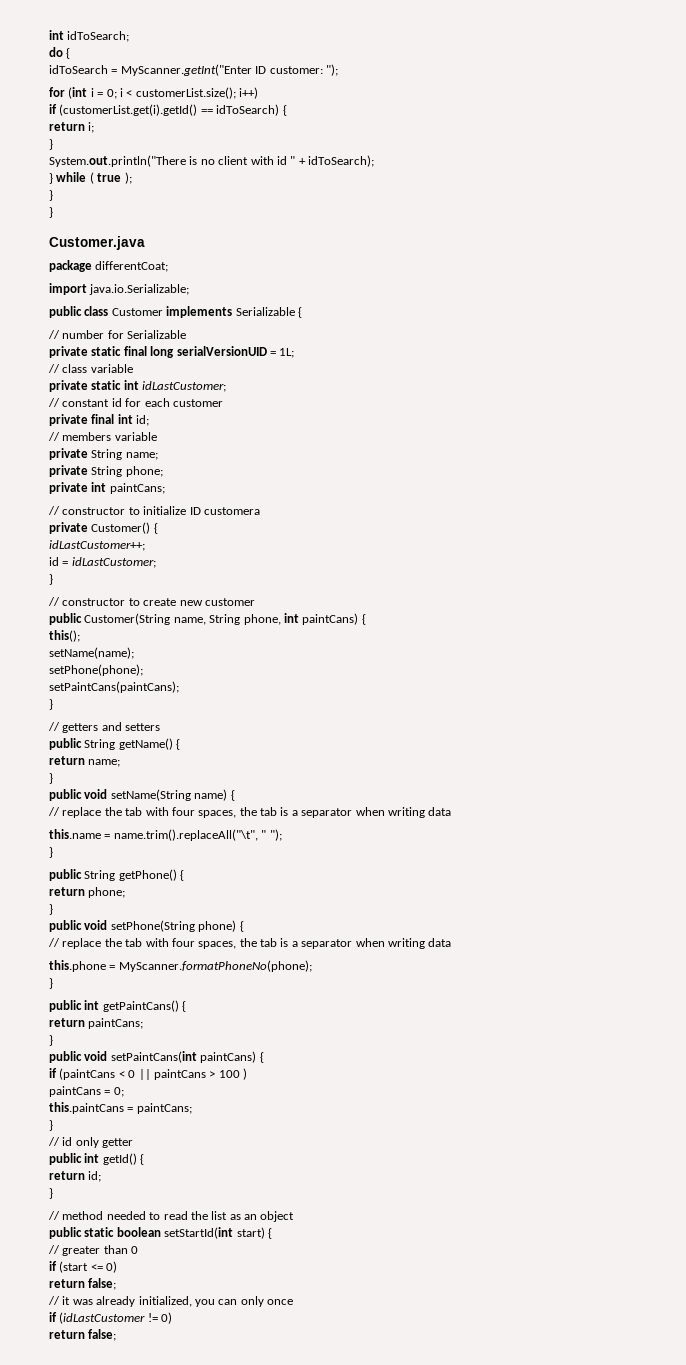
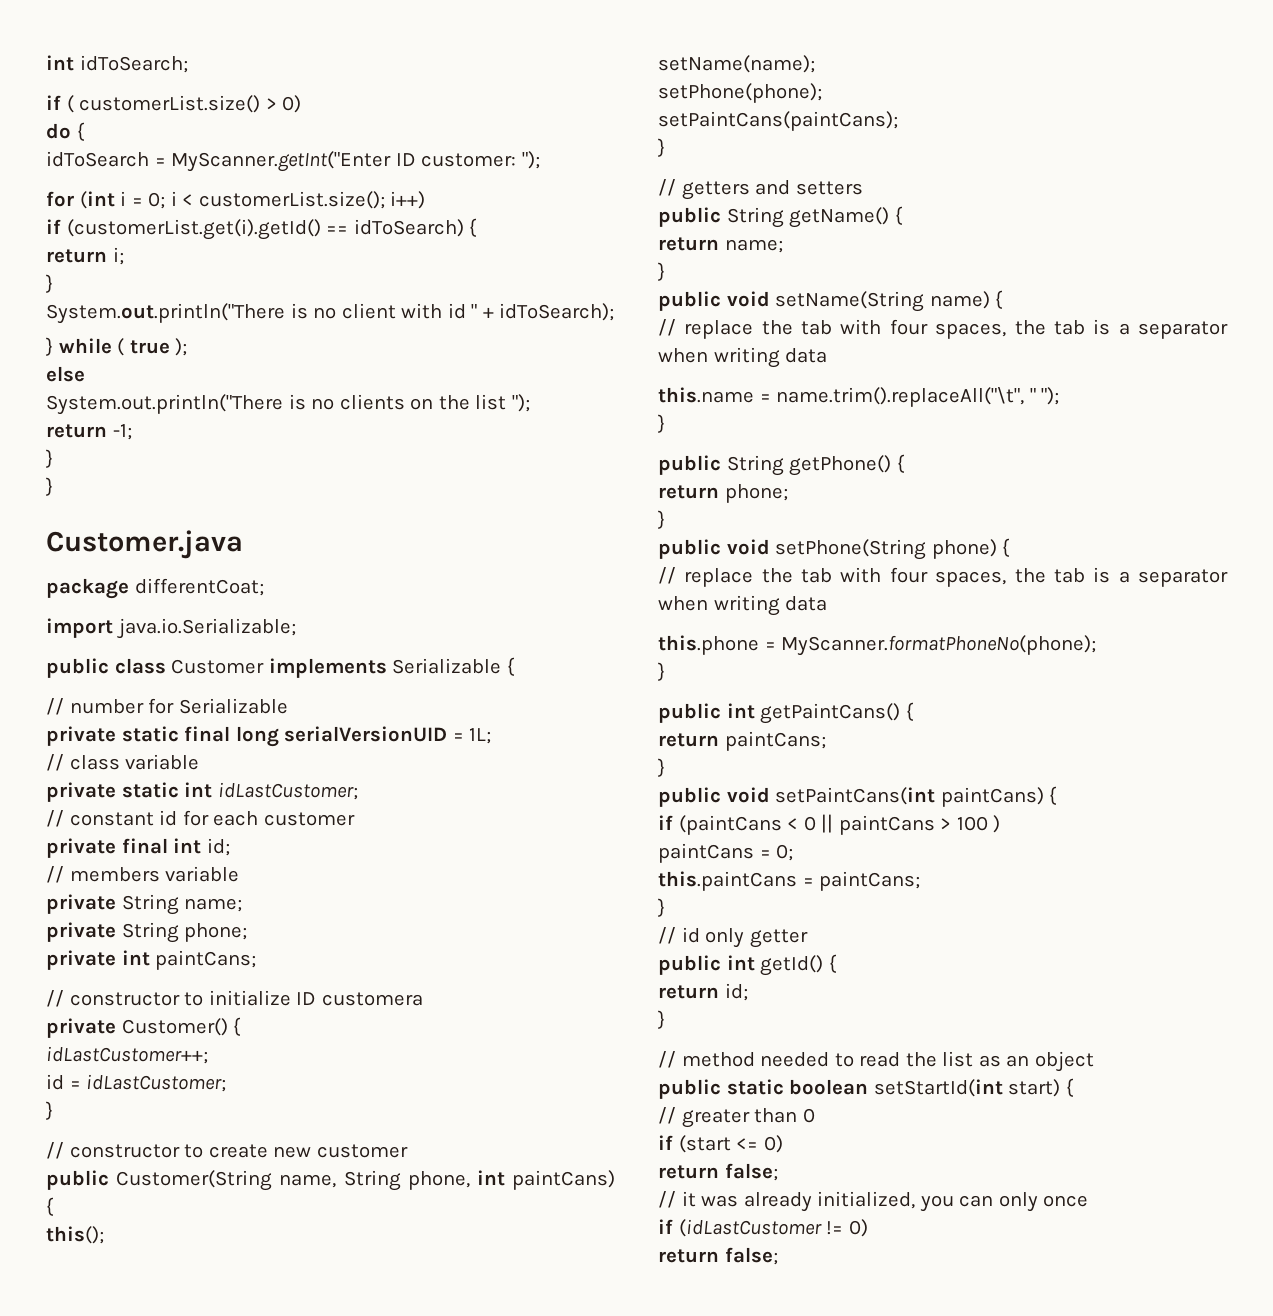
(130, 36) none -> [46,95,302,113] // if ( customerList.size() > 0)
(132, 178) none -> [46,366,85,382] [46,394,530,415] [46,424,132,440] // else // System.out.println("There is no clients on the list "); // return -1;

